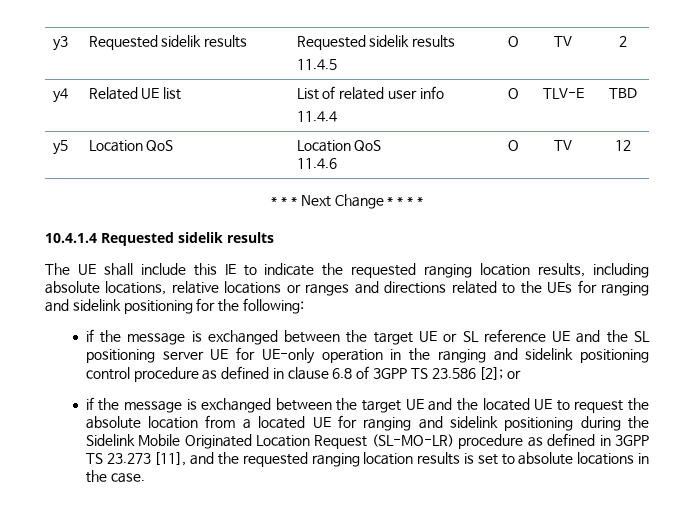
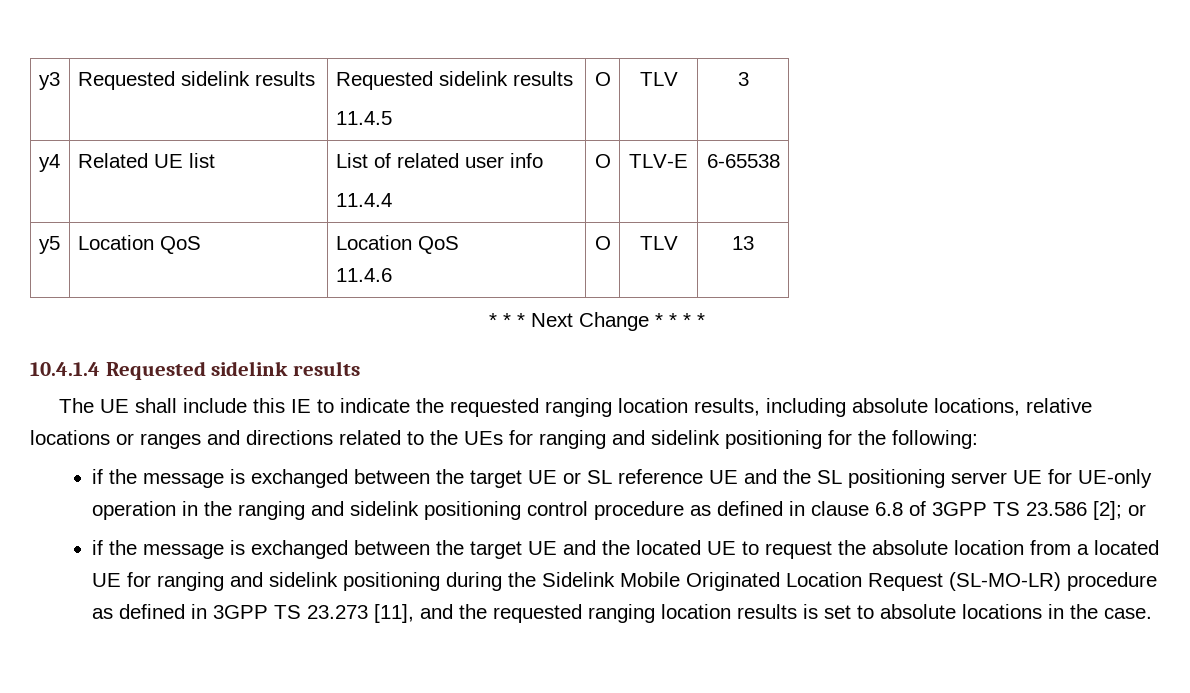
[161,35,202,47] sidelik -> [180,71,250,86] sidelink
[369,35,410,47] sidelik -> [438,71,508,86] sidelink
[554,36,572,47] [618,36,627,47] TV | 2 -> [639,72,678,86] [737,72,749,86] TLV | 3
[608,88,637,99] TBD -> [706,154,780,168] 6-65538
[554,140,572,151] [614,140,631,151] TV | 12 -> [639,236,678,250] [732,236,754,250] TLV | 13
[178,232,223,243] sidelik -> [211,361,289,376] sidelink

